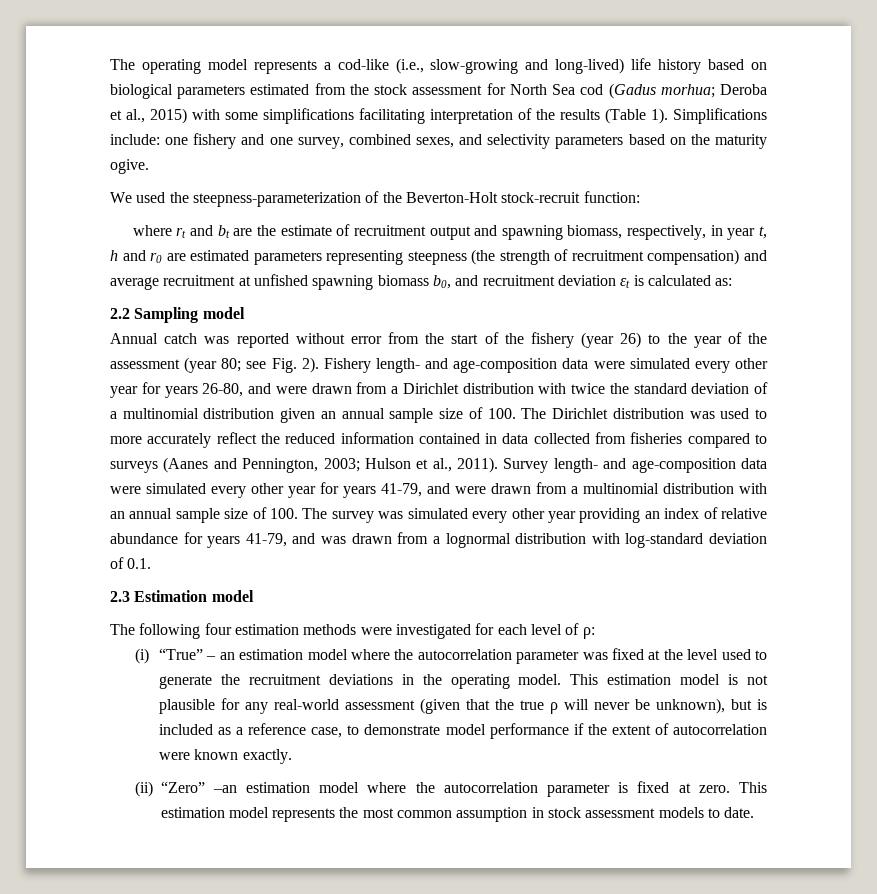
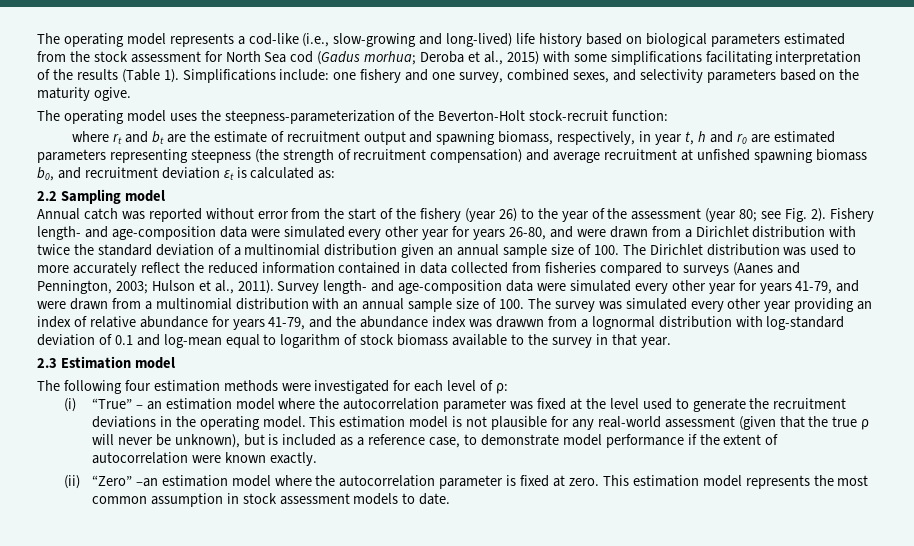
[110,192,166,203] We used -> [37,110,197,124] The operating model uses
[321,533,392,544] was drawn -> [336,316,544,328] the abundance index was drawwn
[127,558,152,569] 0.1. -> [114,334,671,348] 0.1 and log-mean equal to logarithm of stock biomass available to the survey in that year.

